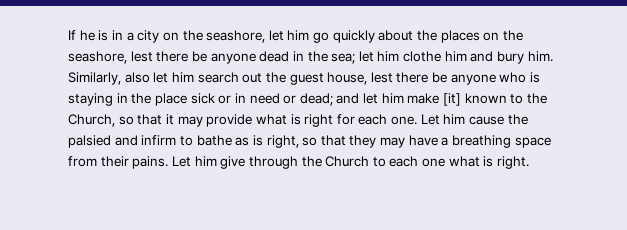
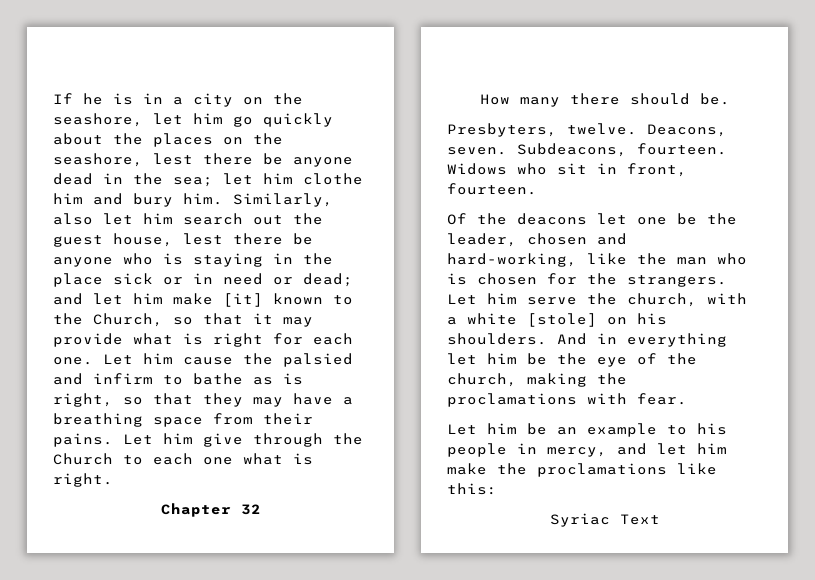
(530, 162) none -> [160,503,261,517] [479,93,730,107] [447,123,727,137] [447,143,727,157] [447,163,687,177] [447,183,537,195] [447,213,737,225] [447,233,627,247] [447,253,747,267] [447,273,727,287] [447,293,747,307] [447,313,667,327] [447,333,727,347] [447,353,697,367] [447,373,627,387] [447,393,687,407] [447,423,727,437] [447,443,727,457] [447,463,717,477] [447,483,497,495] [549,513,660,527] // Chapter 32 // How many there should be. // Presbyters, twelve. Deacons, seven. Subdeacons, fourteen. Widows who sit in front, fourteen. // Of the deacons let one be the leader, chosen and hard-working, like the man who is chosen for the strangers. Let him serve the church, with a white [stole] on his shoulders. And in everything let him be the eye of the church, making the proclamations with fear. // Let him be an example to his people in mercy, and let him make the proclamations like this: // Syriac Text

